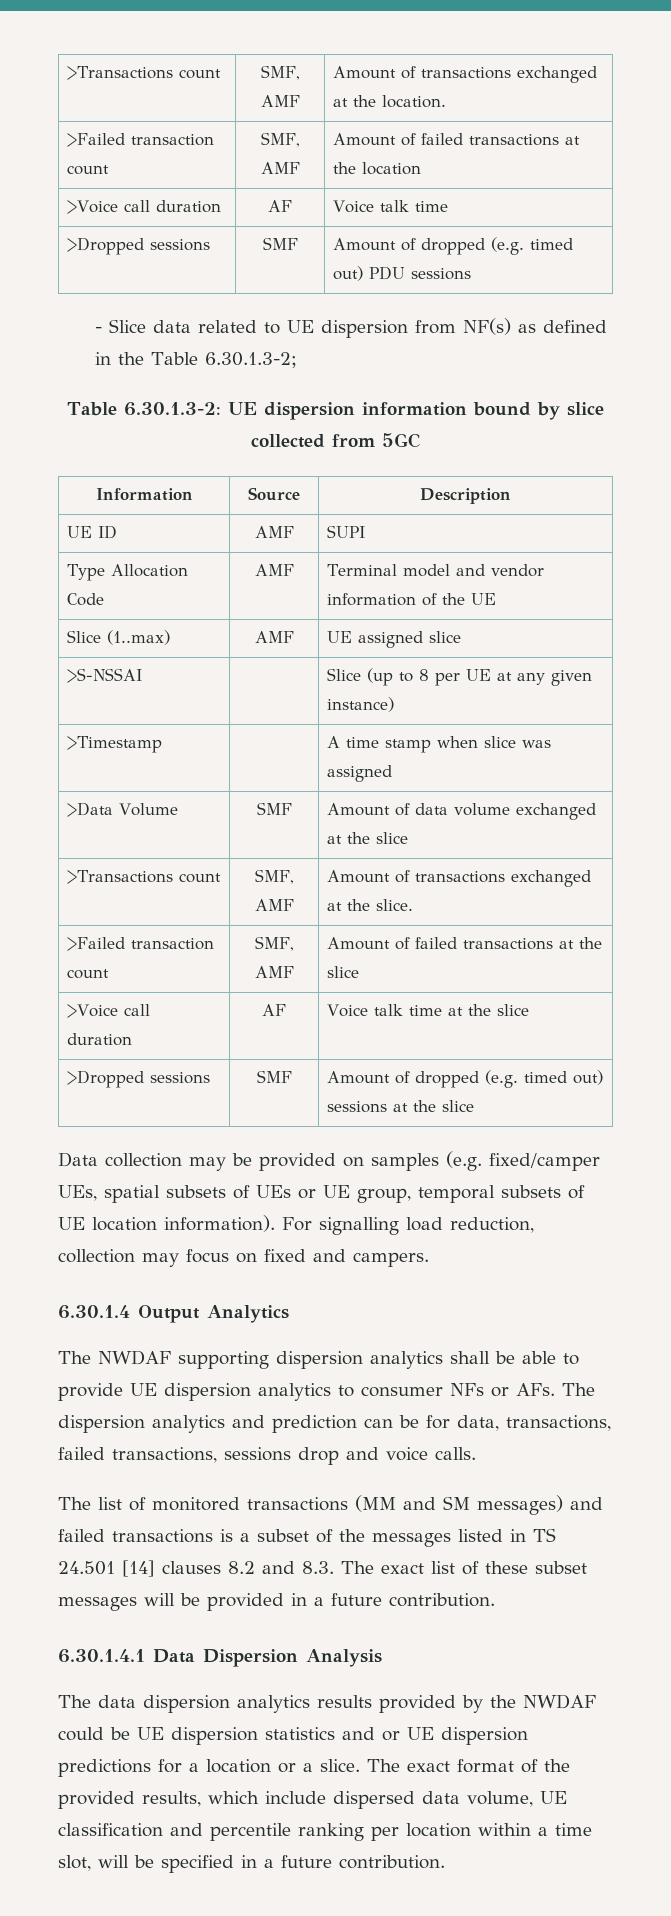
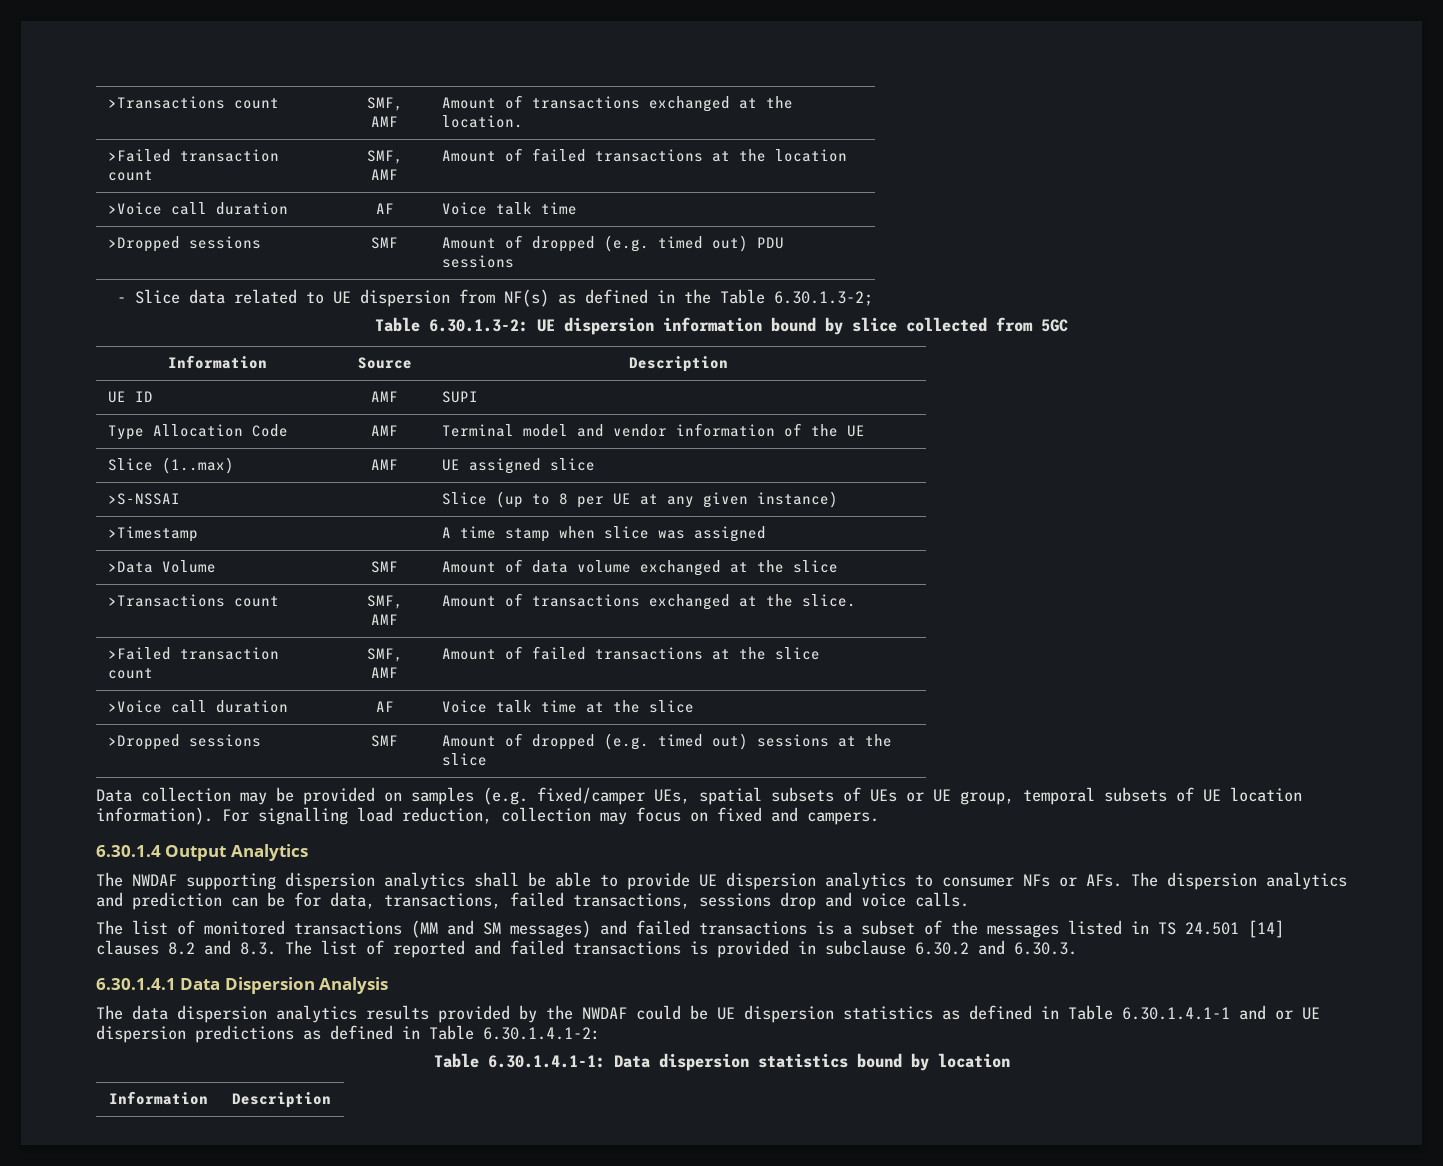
[381,1561,587,1575] [58,1593,495,1611] exact list of these subset messages will be provided in a future contribution. -> [321,940,1077,958] list of reported and failed transactions is provided in subclause 6.30.2 and 6.30.3.
(335, 1733) none -> [942,1005,1230,1020] as defined in Table 6.30.1.4.1-1
[158,1759,570,1773] [58,1791,567,1809] [58,1823,592,1841] [58,1855,445,1873] for a location or a slice. The exact format of the provided results, which include dispersed data volume, UE classification and percentile ranking per location within a time slot, will be specified in a future contribution. -> [303,1025,600,1040] [433,1053,1010,1071] [108,1091,208,1105] [232,1092,331,1108] as defined in Table 6.30.1.4.1-2: // Table 6.30.1.4.1-1: Data dispersion statistics bound by location // Information | Description

